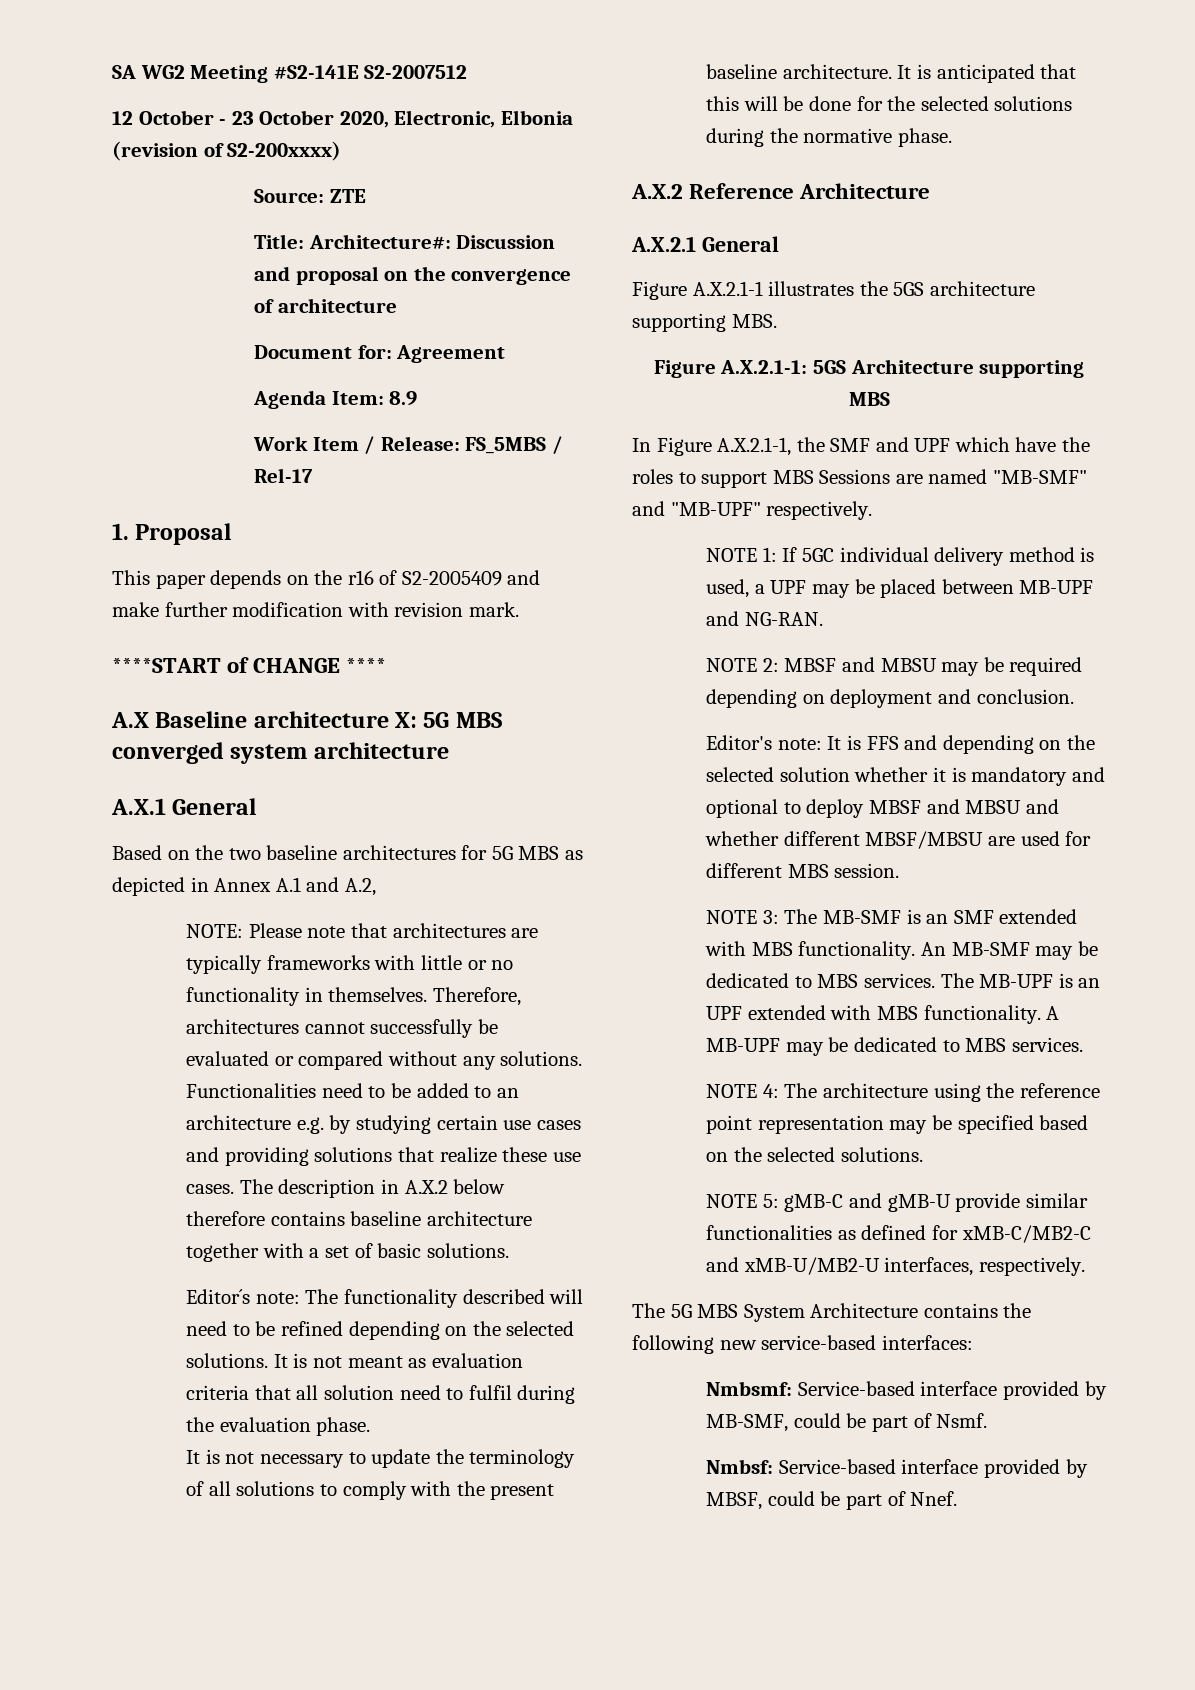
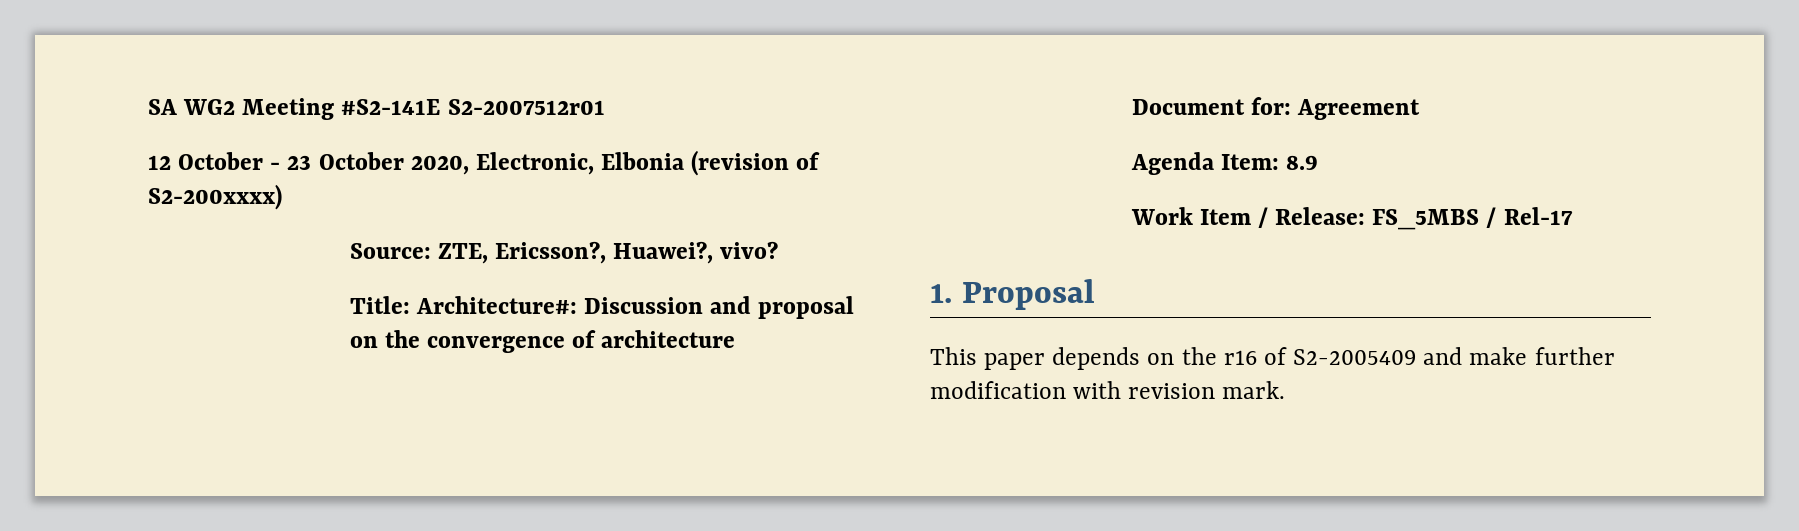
[364,65,468,79] S2-2007512 -> [447,99,605,115] S2-2007512r01
[329,189,366,203] ZTE -> [437,241,779,264] ZTE, Ericsson?, Huawei?, vivo?
[112,657,387,673] [111,711,502,728] [112,742,449,764] [111,798,257,815] [112,845,583,860] [112,877,376,896] [186,923,539,938] [186,955,514,974] [186,987,521,1006] [186,1019,498,1038] [186,1051,583,1070] [186,1083,519,1098] [186,1115,581,1134] [186,1147,581,1166] [186,1179,506,1198] [186,1211,532,1226] [186,1243,509,1262] [186,1289,584,1308] [186,1321,575,1340] [186,1353,523,1368] [186,1385,576,1404] [186,1417,371,1436] [186,1449,576,1468] [186,1481,555,1500] [706,64,1077,83] [706,96,1073,111] [706,128,952,147] [631,183,931,199] [631,236,779,252] [632,281,1035,300] [632,313,777,332] [653,359,1085,378] [848,392,890,406] [632,437,1090,456] [632,469,1087,488] [632,501,873,520] [706,547,1095,566] [706,579,1094,598] [706,611,823,626] [706,657,1083,676] [706,689,1074,708] [706,735,1095,754] [706,767,1105,786] [706,799,1059,818] [705,831,1092,849] [706,863,900,878] [706,909,1078,924] [705,941,1098,960] [706,973,1101,988] [706,1005,1060,1024] [706,1037,1083,1056] [706,1083,1100,1102] [706,1115,1089,1134] [706,1147,923,1162] [706,1193,1088,1212] [706,1225,1091,1243] [706,1257,1085,1276] [632,1303,1032,1322] [632,1335,973,1354] [706,1381,1107,1400] [706,1413,988,1432] [706,1459,1088,1478] [706,1491,958,1510] // ****START of CHANGE **** // A.X Baseline architecture X: 5G MBS converged system architecture // A.X.1 General // Based on the two baseline architectures for 5G MBS as depicted in Annex A.1 and A.2, // NOTE: Please note that architectures are typically frameworks with little or no functionality in themselves. Therefore, architectures cannot successfully be evaluated or compared without any solutions. Functionalities need to be added to an architecture e.g. by studying certain use cases and providing solutions that realize these use cases. The description in A.X.2 below therefore contains baseline architecture together with a set of basic solutions. // Editor´s note: The functionality described will need to be refined depending on the selected solutions. It is not meant as evaluation criteria that all solution need to fulfil during the evaluation phase. // It is not necessary to update the terminology of all solutions to comply with the present baseline architecture. It is anticipated that this will be done for the selected solutions during the normative phase. // A.X.2 Reference Architecture // A.X.2.1 General // Figure A.X.2.1-1 illustrates the 5GS architecture supporting MBS. // Figure A.X.2.1-1: 5GS Architecture supporting MBS // In Figure A.X.2.1-1, the SMF and UPF which have the roles to support MBS Sessions are named "MB-SMF" and "MB-UPF" respectively. // NOTE 1: If 5GC individual delivery method is used, a UPF may be placed between MB-UPF and NG-RAN. // NOTE 2: MBSF and MBSU may be required depending on deployment and conclusion. // Editor's note: It is FFS and depending on the selected solution whether it is mandatory and optional to deploy MBSF and MBSU and whether different MBSF/MBSU are used for different MBS session. // NOTE 3: The MB-SMF is an SMF extended with MBS functionality. An MB-SMF may be dedicated to MBS services. The MB-UPF is an UPF extended with MBS functionality. A MB-UPF may be dedicated to MBS services. // NOTE 4: The architecture using the reference point representation may be specified based on the selected solutions. // NOTE 5: gMB-C and gMB-U provide similar functionalities as defined for xMB-C/MB2-C and xMB-U/MB2-U interfaces, respectively. // The 5G MBS System Architecture contains the following new service-based interfaces: // Nmbsmf: Service-based interface provided by MB-SMF, could be part of Nsmf. // Nmbsf: Service-based interface provided by MBSF, could be part of Nnef. -> (1286, 390) none

